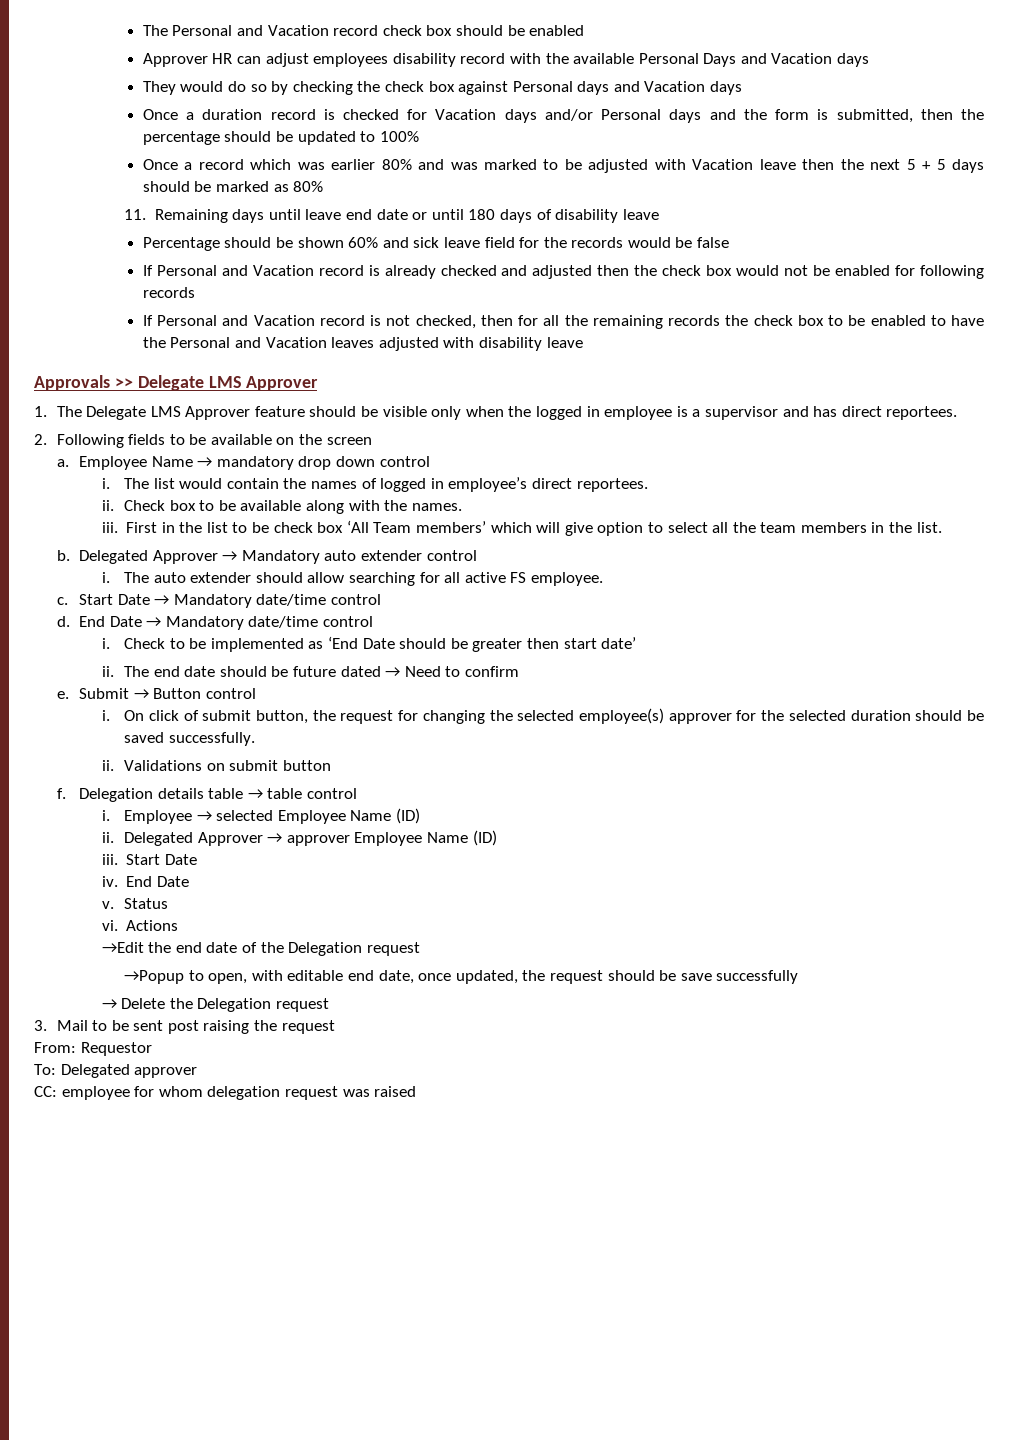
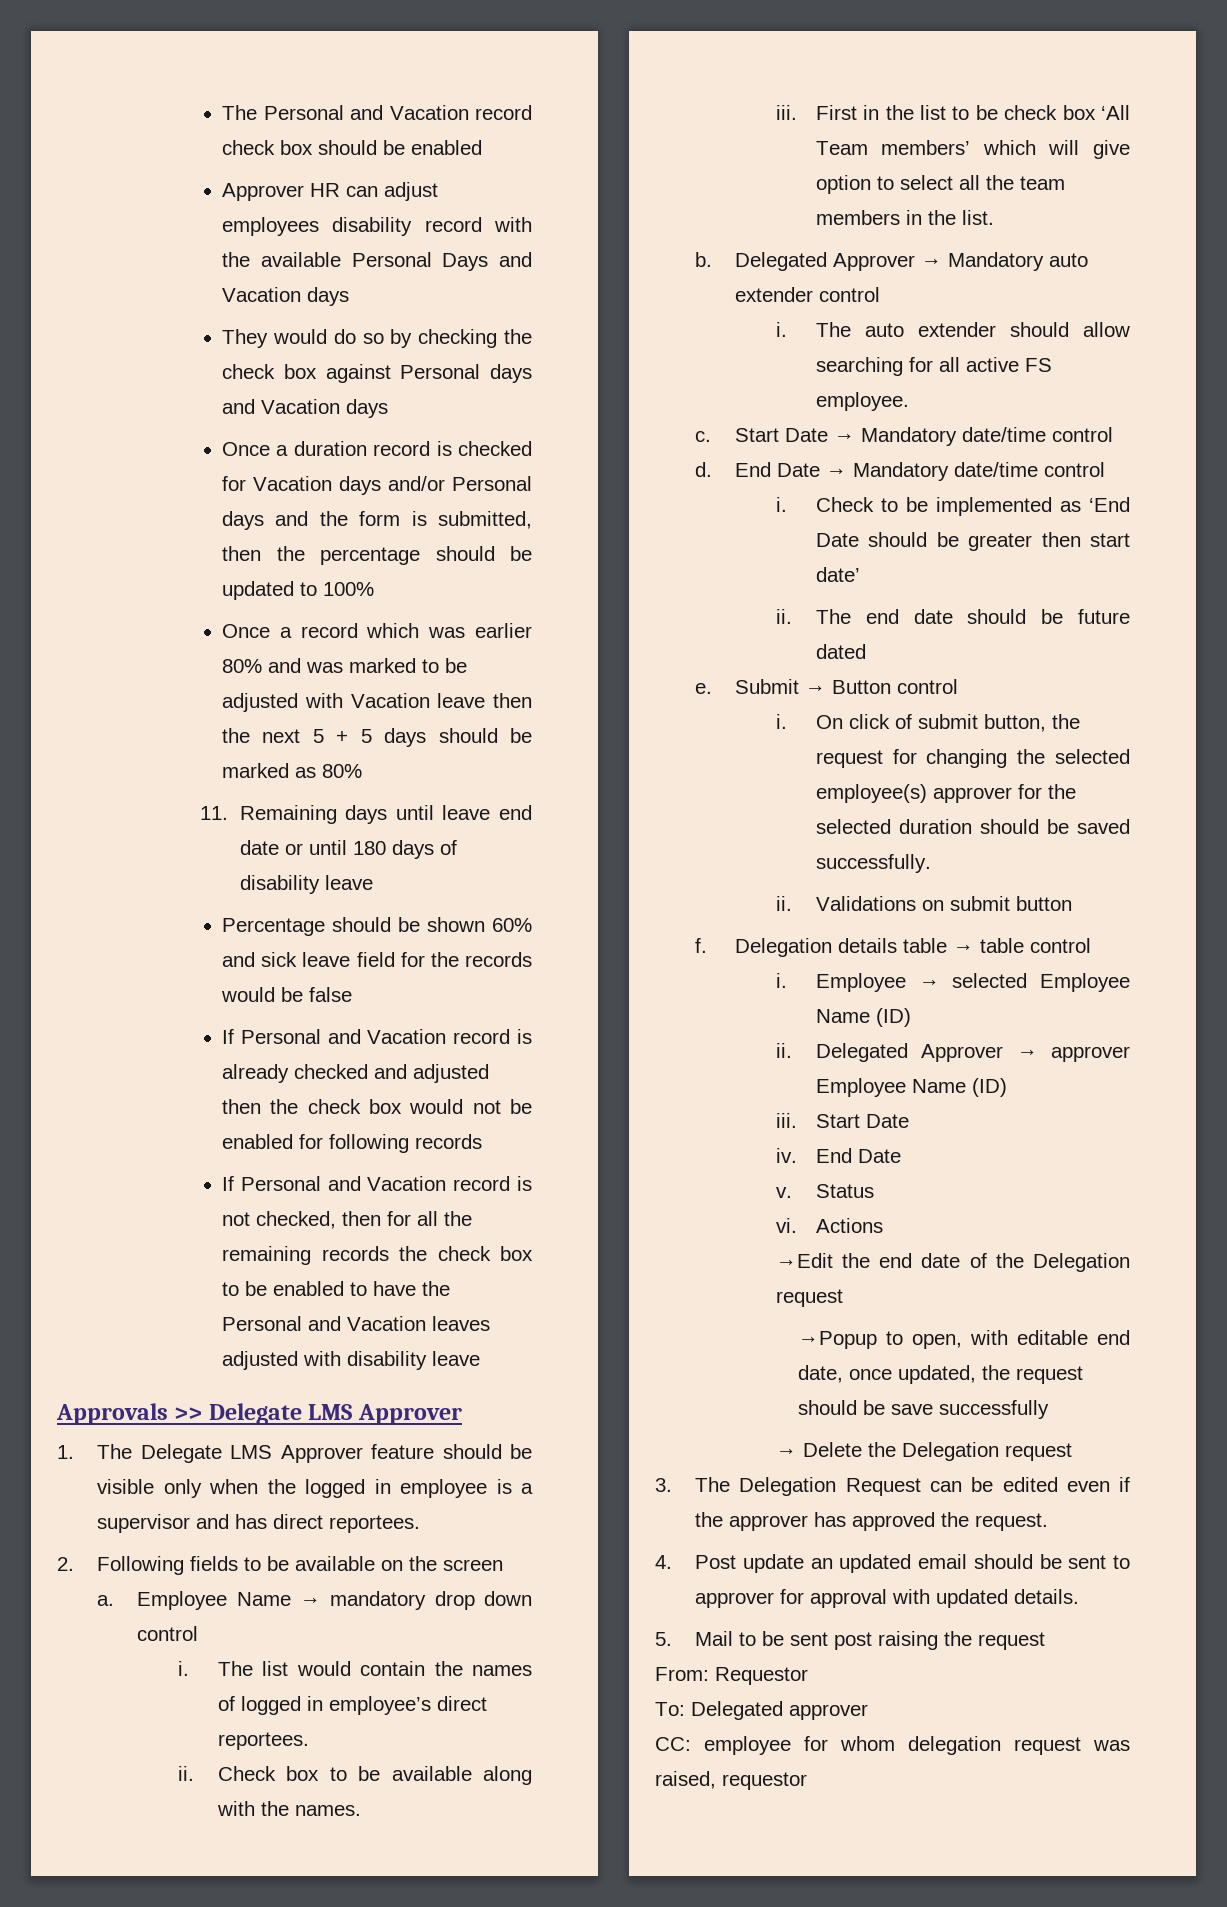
[385,666,520,677] → Need to confirm -> (866, 651) none
(47, 1025) none -> [695,1477,1130,1496] [695,1512,1049,1531] [655,1554,1130,1573] [695,1589,1080,1608] [655,1632,672,1646] The Delegation Request can be edited even if the approver has approved the request. // 4. Post update an updated email should be sent to approver for approval with updated details. // 5.
[374,1086,417,1097] raised -> [655,1771,807,1790] raised, requestor

